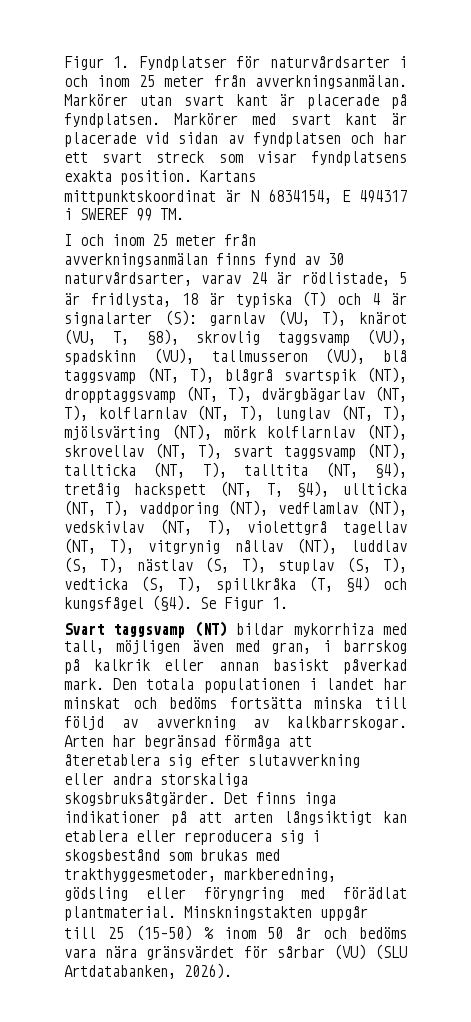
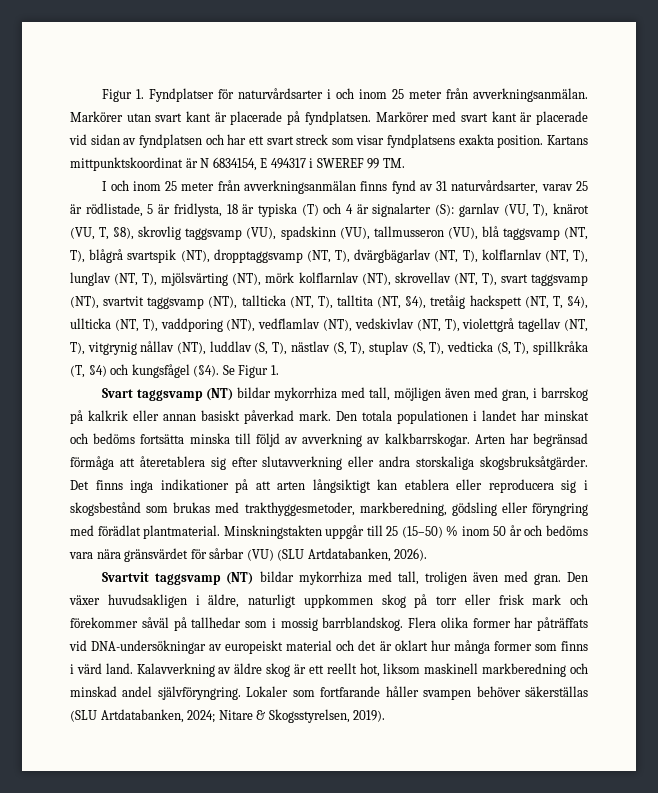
[328,253,344,265] 30 -> [436,181,448,191] 31
[250,272,267,284] 24 -> [576,181,589,191] 25
(407, 451) none -> [103,296,238,309] svartvit taggsvamp (NT),
(232, 971) none -> [102,571,589,585] [69,594,588,608] [70,617,588,631] [69,640,589,654] [70,663,588,677] [70,686,589,700] [70,709,386,723] // Svartvit taggsvamp (NT) bildar mykorrhiza med tall, troligen även med gran. Den växer huvudsakligen i äldre, naturligt uppkommen skog på torr eller frisk mark och förekommer såväl på tallhedar som i mossig barrblandskog. Flera olika former har påträffats vid DNA-undersökningar av europeiskt material och det är oklart hur många former som finns i värd land. Kalavverkning av äldre skog är ett reellt hot, liksom maskinell markberedning och minskad andel självföryngring. Lokaler som fortfarande håller svampen behöver säkerställas (SLU Artdatabanken, 2024; Nitare & Skogsstyrelsen, 2019).

